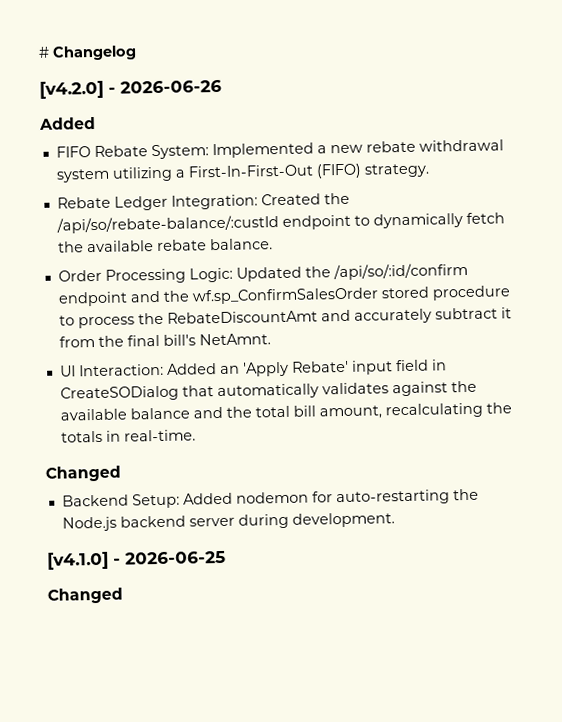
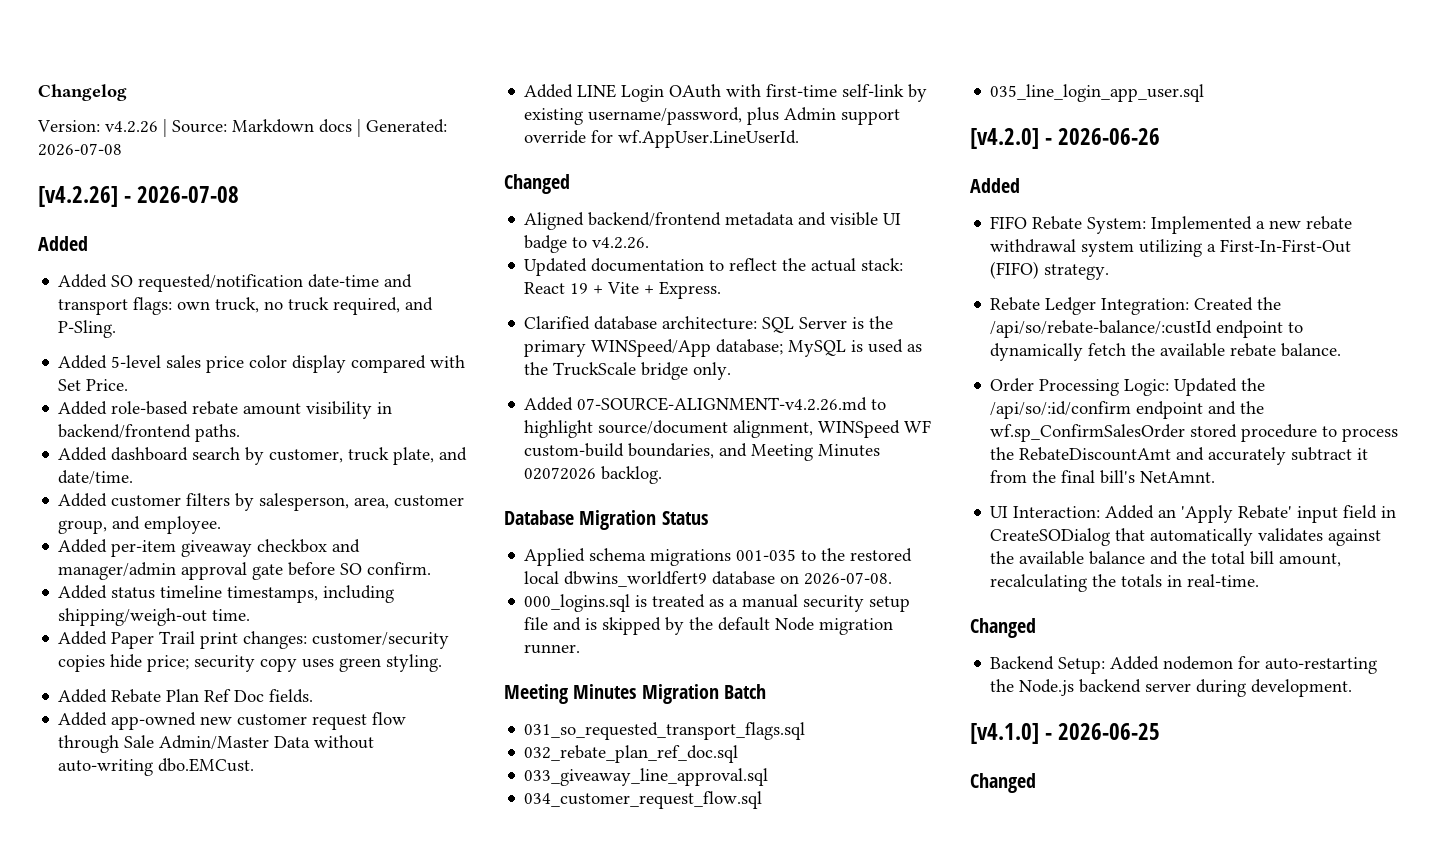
[38,46,50,58] # -> (38, 92) none
(137, 53) none -> [37,119,447,137] [38,143,122,156] [38,186,240,207] [38,236,88,251] [58,274,413,292] [58,297,434,315] [58,320,117,338] [58,355,466,373] [58,379,129,391] [58,401,393,419] [58,424,241,442] [58,447,468,465] [58,470,134,485] [58,493,465,511] [58,516,222,534] [58,539,361,557] [58,562,432,580] [58,585,395,603] [58,608,251,626] [58,631,450,649] [58,654,443,672] [58,689,314,703] [58,712,407,730] [58,735,375,753] [58,758,255,776] [524,84,928,102] [524,107,901,125] [524,130,800,148] [504,174,570,194] [524,212,902,230] [524,235,650,253] [524,258,904,276] [524,281,722,299] [524,316,894,333] [524,339,923,357] [524,362,732,380] [524,397,887,411] [524,420,932,438] [524,443,881,461] [524,466,663,484] [504,510,708,530] [524,548,913,566] [524,571,893,587] [524,594,911,612] [524,617,894,635] [524,644,581,654] [504,684,766,704] [524,722,806,740] [524,745,739,763] [524,768,769,786] [524,791,763,809] [990,84,1205,102] // Version: v4.2.26 | Source: Markdown docs | Generated: 2026-07-08 // [v4.2.26] - 2026-07-08 // Added // Added SO requested/notification date-time and transport flags: own truck, no truck required, and P-Sling. // Added 5-level sales price color display compared with Set Price. // Added role-based rebate amount visibility in backend/frontend paths. // Added dashboard search by customer, truck plate, and date/time. // Added customer filters by salesperson, area, customer group, and employee. // Added per-item giveaway checkbox and manager/admin approval gate before SO confirm. // Added status timeline timestamps, including shipping/weigh-out time. // Added Paper Trail print changes: customer/security copies hide price; security copy uses green styling. // Added Rebate Plan Ref Doc fields. // Added app-owned new customer request flow through Sale Admin/Master Data without auto-writing dbo.EMCust. // Added LINE Login OAuth with first-time self-link by existing username/password, plus Admin support override for wf.AppUser.LineUserId. // Changed // Aligned backend/frontend metadata and visible UI badge to v4.2.26. // Updated documentation to reflect the actual stack: React 19 + Vite + Express. // Clarified database architecture: SQL Server is the primary WINSpeed/App database; MySQL is used as the TruckScale bridge only. // Added 07-SOURCE-ALIGNMENT-v4.2.26.md to highlight source/document alignment, WINSpeed WF custom-build boundaries, and Meeting Minutes 02072026 backlog. // Database Migration Status // Applied schema migrations 001-035 to the restored local dbwins_worldfert9 database on 2026-07-08. // 000_logins.sql is treated as a manual security setup file and is skipped by the default Node migration runner. // Meeting Minutes Migration Batch // 031_so_requested_transport_flags.sql // 032_rebate_plan_ref_doc.sql // 033_giveaway_line_approval.sql // 034_customer_request_flow.sql // 035_line_login_app_user.sql

